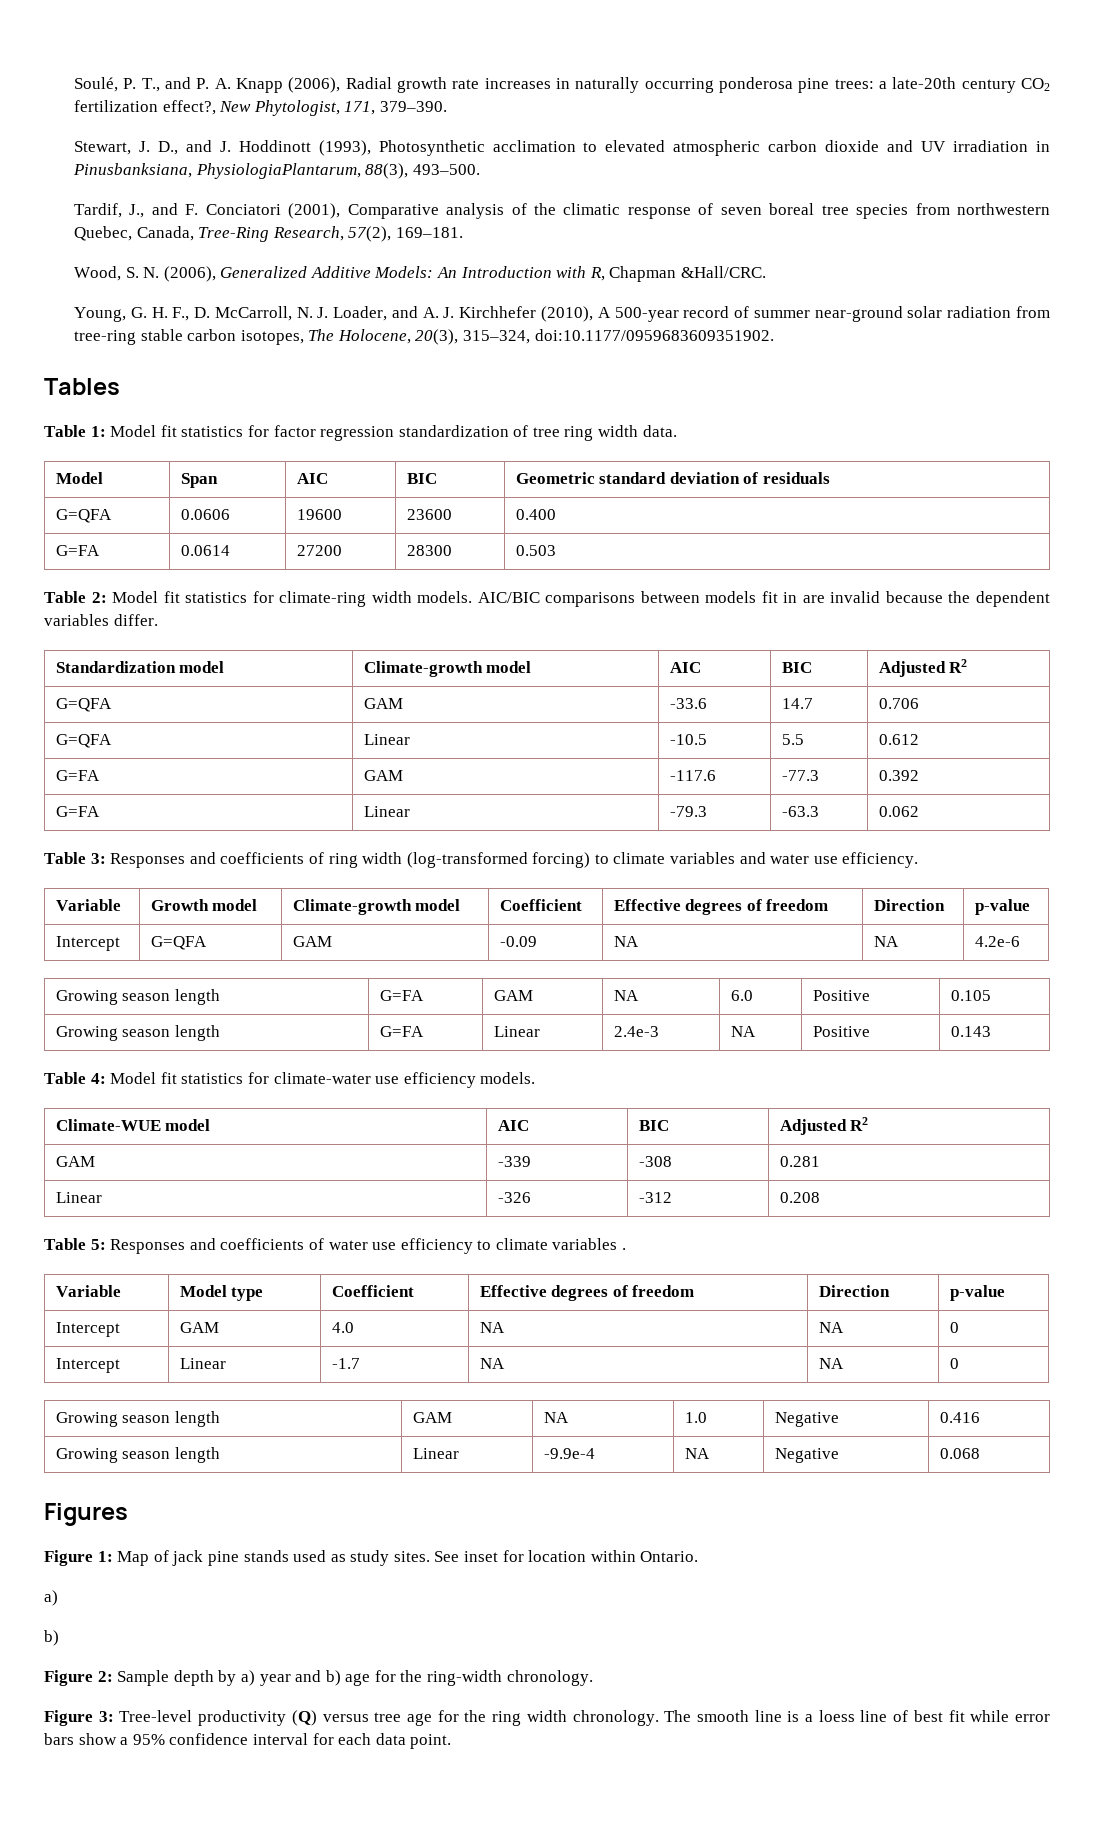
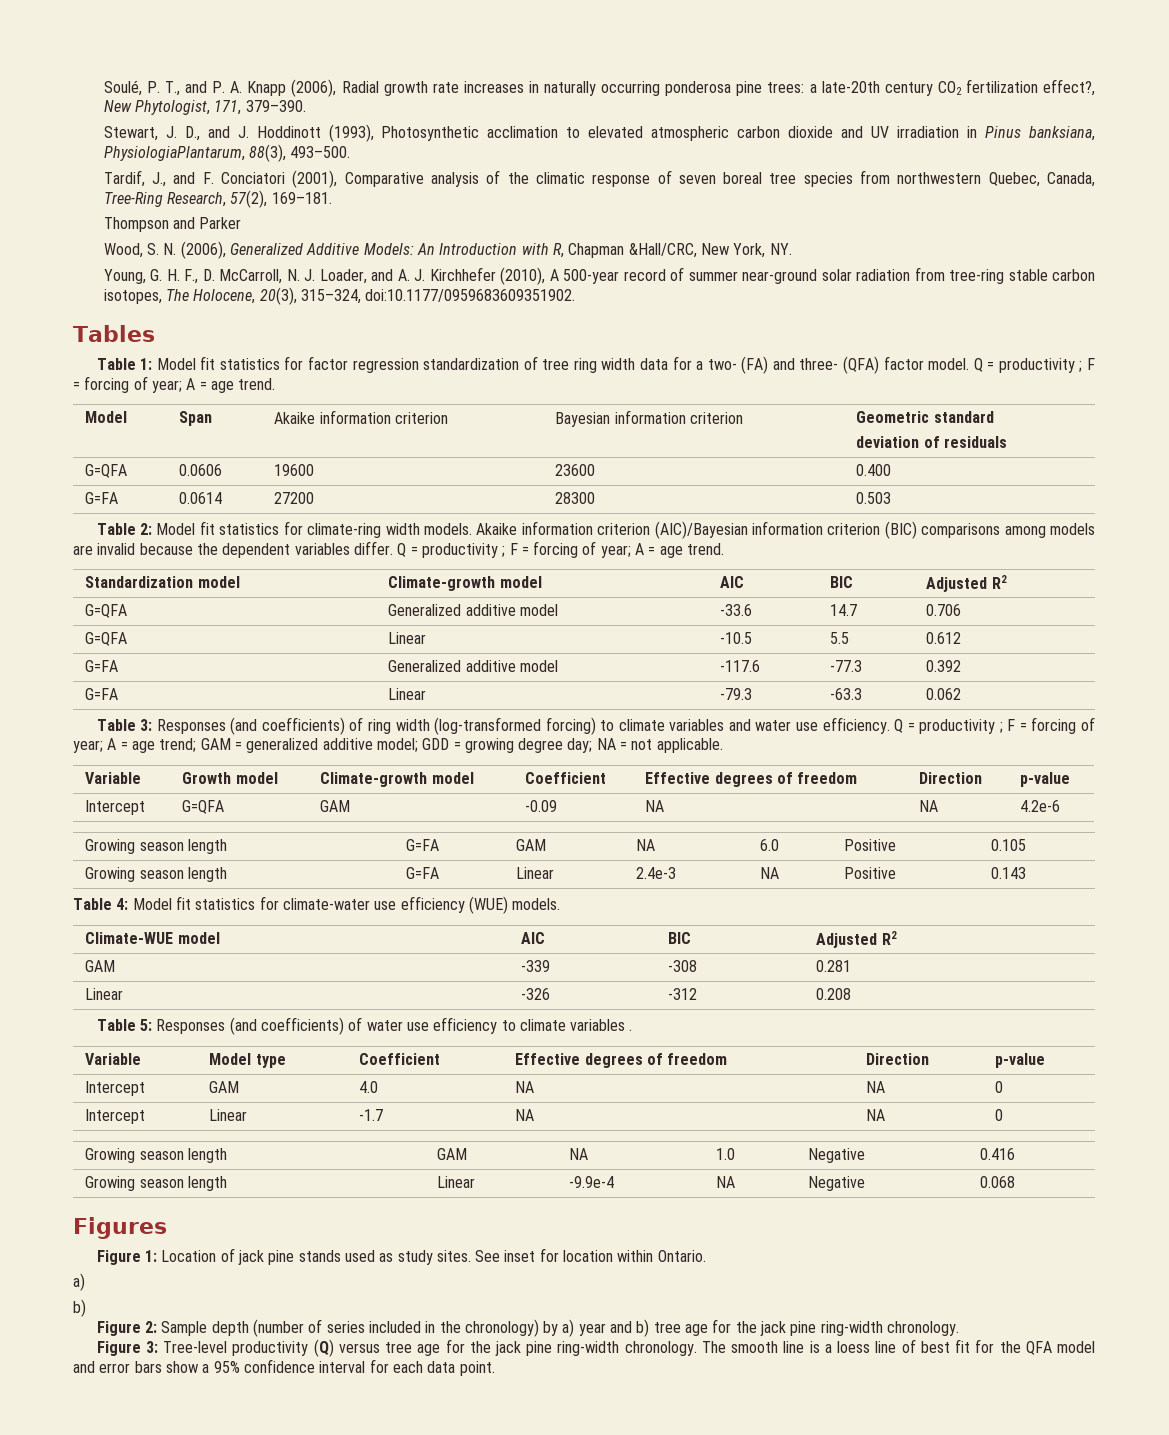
[72,163,192,178] Pinusbanksiana, -> [985,126,1096,141] Pinus banksiana,
(463, 232) none -> [103,217,242,232] // Thompson and Parker
[681,266,767,278] &Hall/CRC. -> [628,243,792,258] &Hall/CRC, New York, NY.
[642,425,677,437] [55,472,103,484] [180,473,218,488] [296,473,328,484] [406,473,437,484] data. // Model | Span | AIC | BIC -> [640,356,1096,374] [73,376,276,393] [85,411,128,423] [179,411,213,426] [274,410,448,424] [555,410,743,427] data for a two- (FA) and three- (QFA) factor model. Q = productivity ; F = forcing of year; A = age trend. // Model | Span | Akaike information criterion | Bayesian information criterion
(667, 478) none -> (994, 417) //
[477,591,798,607] AIC/BIC comparisons between models fit in -> [476,521,1096,539] Akaike information criterion (AIC)/Bayesian information criterion (BIC) comparisons among models
(158, 620) none -> [397,541,725,558] Q = productivity ; F = forcing of year; A = age trend.
[363,698,403,709] GAM -> [388,604,558,616] Generalized additive model
[363,770,403,781] GAM -> [388,660,558,672] Generalized additive model
[189,852,305,864] and coefficients -> [230,717,345,735] (and coefficients)
(919, 860) none -> [894,717,1095,734] [73,738,723,753] Q = productivity ; F = forcing of year; A = age trend; GAM = generalized additive model; GDD = growing degree day; NA = not applicable.
(476, 1080) none -> [468,896,508,914] (WUE)
[189,1238,305,1250] and coefficients -> [229,1017,344,1035] (and coefficients)
[117,1551,150,1566] Map -> [161,1250,217,1262] Location
(214, 1678) none -> [252,1319,539,1337] (number of series included in the chronology)
[345,1670,423,1686] age for the -> [653,1319,817,1336] tree age for the jack pine
[492,1710,567,1726] ring width -> [494,1341,620,1356] jack pine ring-width
[970,1710,1010,1722] while -> [975,1339,1095,1355] [73,1361,95,1373] for the QFA model and

